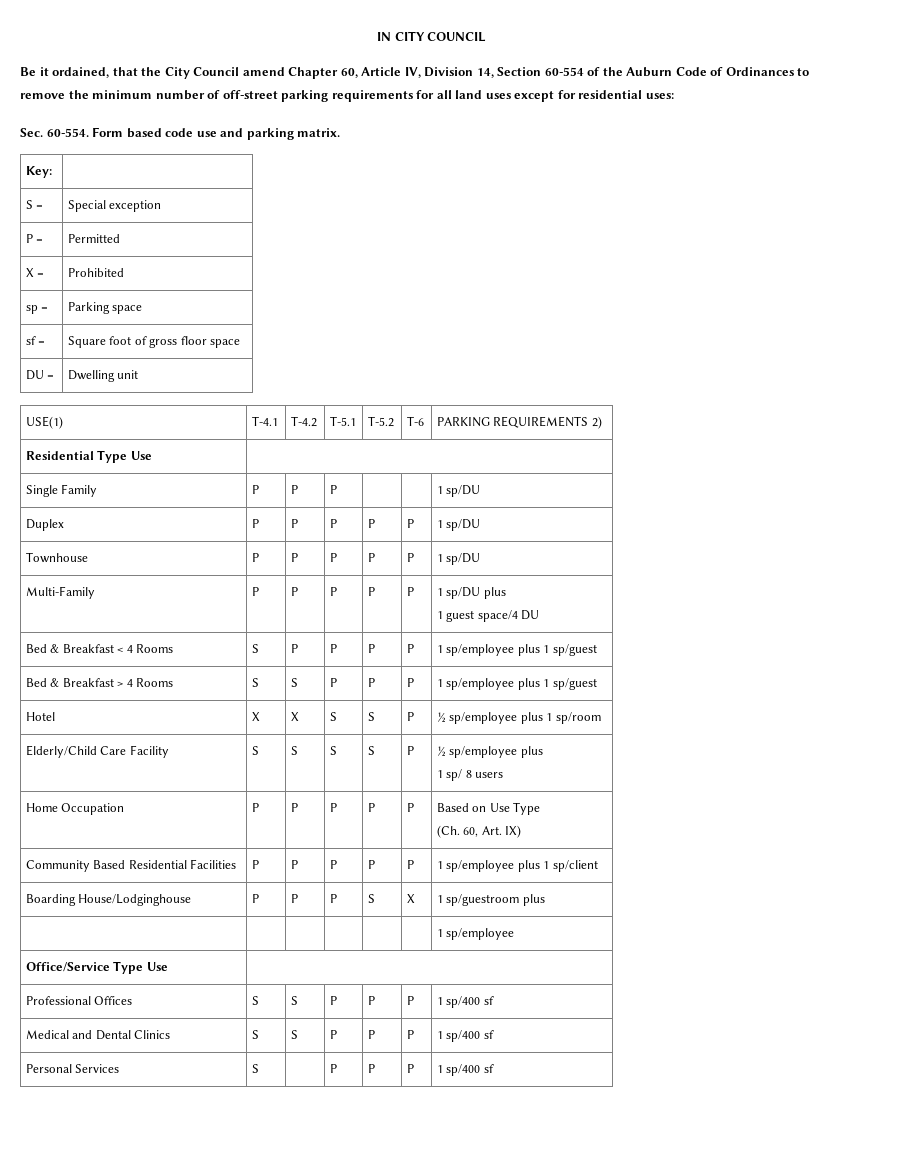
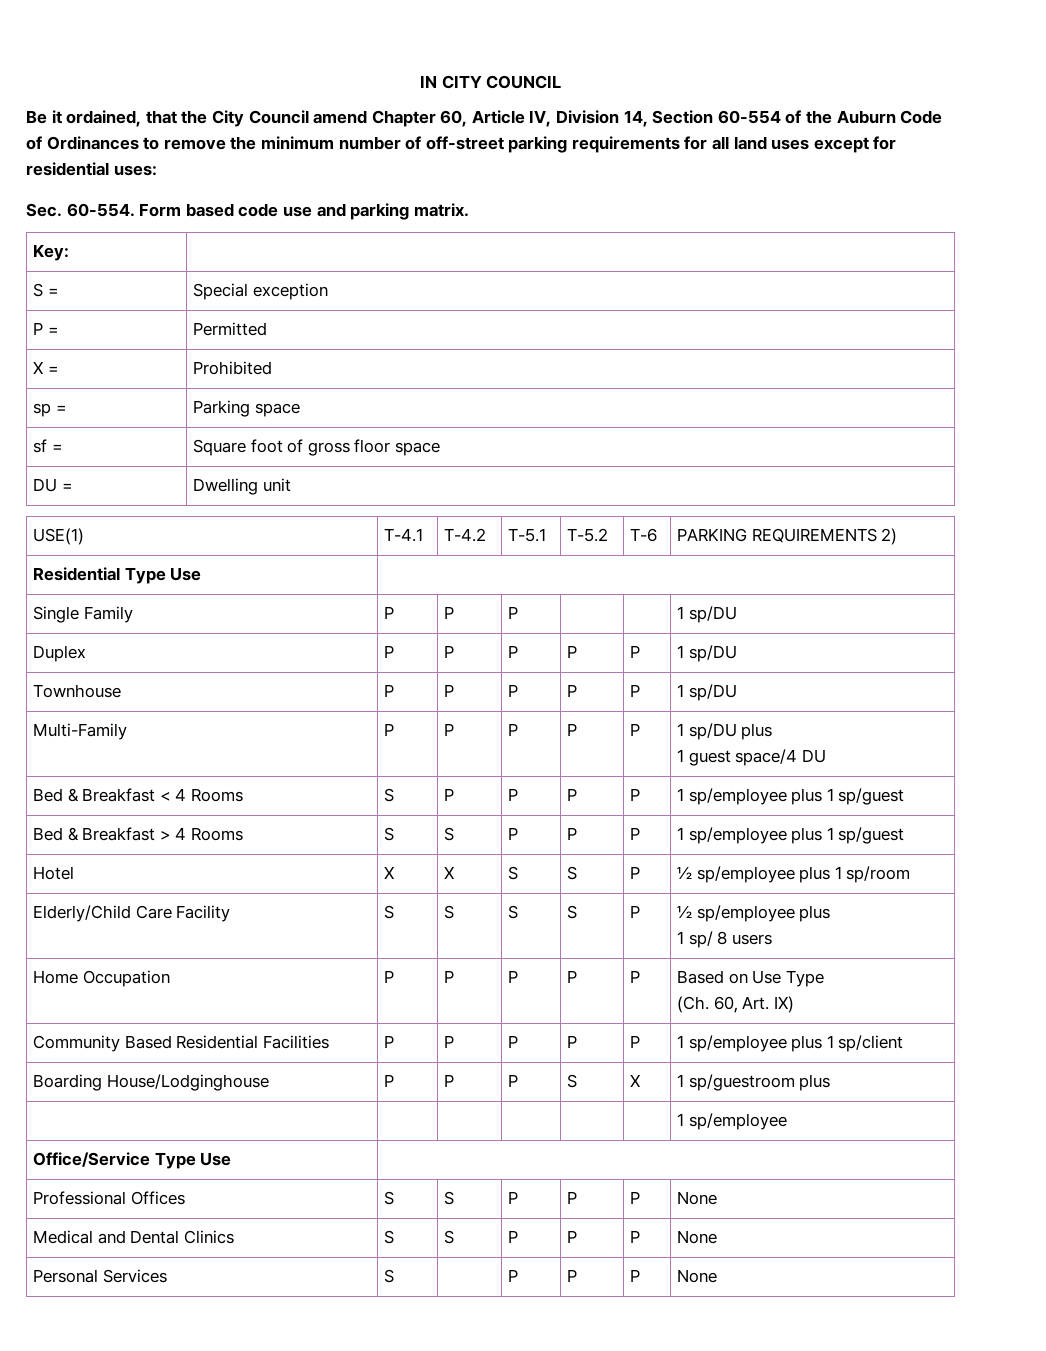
[436,996,494,1008] | 1 sp/400 sf -> [677,1191,718,1205] | None
[436,1030,494,1042] | 1 sp/400 sf -> [677,1230,718,1244] | None
[436,1064,494,1076] | 1 sp/400 sf -> [677,1269,718,1283] | None

